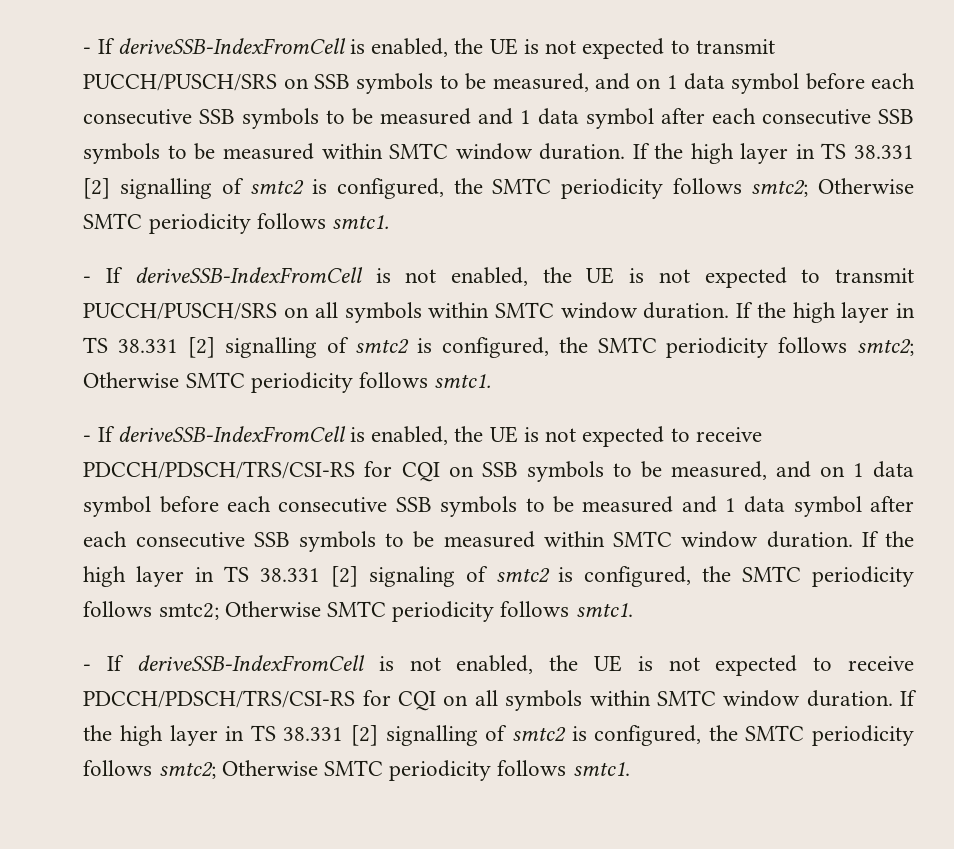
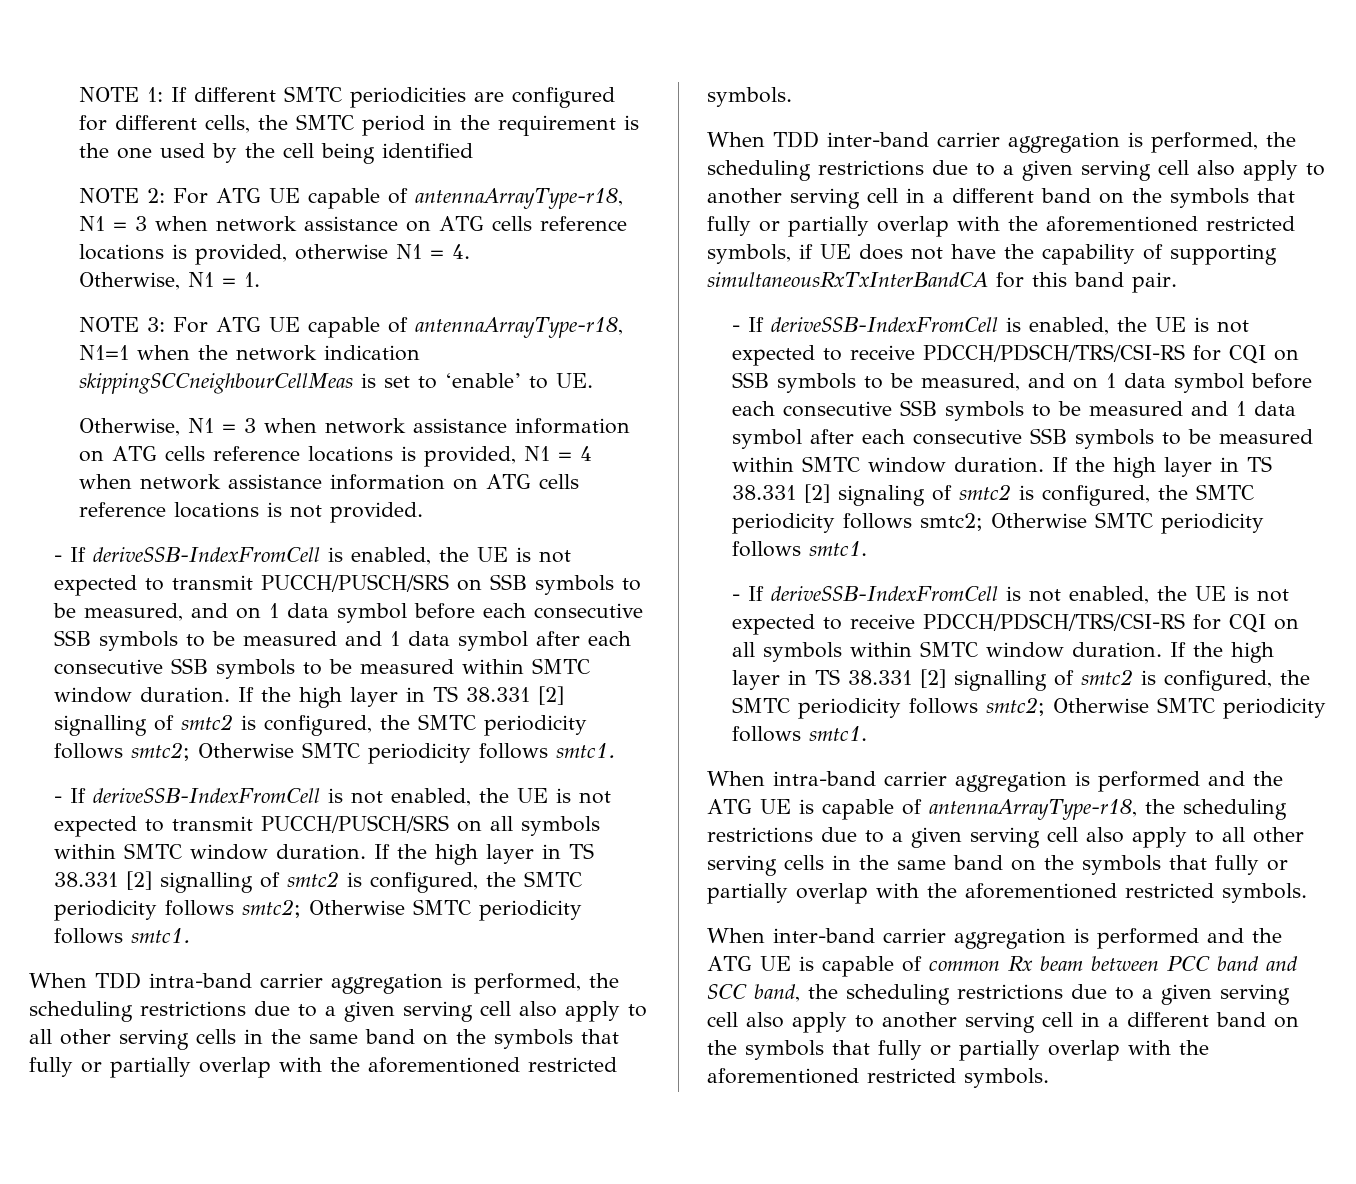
(83, 50) none -> [78,86,615,108] [78,114,639,136] [78,143,473,164] [78,188,623,209] [78,216,627,232] [78,244,470,265] [78,272,260,290] [78,317,623,338] [78,345,420,361] [78,373,593,394] [78,418,630,436] [78,446,592,467] [78,474,579,490] [78,502,423,523] NOTE 1: If different SMTC periodicities are configured for different cells, the SMTC period in the requirement is the one used by the cell being identified // NOTE 2: For ATG UE capable of antennaArrayType-r18, N1 = 3 when network assistance on ATG cells reference locations is provided, otherwise N1 = 4. // Otherwise, N1 = 1. // NOTE 3: For ATG UE capable of antennaArrayType-r18, N1=1 when the network indication skippingSCCneighbourCellMeas is set to ‘enable’ to UE. // Otherwise, N1 = 3 when network assistance information on ATG cells reference locations is provided, N1 = 4 when network assistance information on ATG cells reference locations is not provided. //
(492, 380) none -> [29,972,619,994] [29,1001,647,1022] [29,1029,619,1050] [29,1057,617,1078] [707,87,792,107] [707,131,1296,153] [707,160,1325,181] [707,188,1295,209] [707,216,1295,237] [707,244,1277,265] [707,272,1177,293] // When TDD intra-band carrier aggregation is performed, the scheduling restrictions due to a given serving cell also apply to all other serving cells in the same band on the symbols that fully or partially overlap with the aforementioned restricted symbols. // When TDD inter-band carrier aggregation is performed, the scheduling restrictions due to a given serving cell also apply to another serving cell in a different band on the symbols that fully or partially overlap with the aforementioned restricted symbols, if UE does not have the capability of supporting simultaneousRxTxInterBandCA for this band pair.
(630, 768) none -> [707,771,1283,792] [707,799,1287,820] [707,827,1304,848] [707,855,1288,876] [707,883,1307,904] [707,928,1282,949] [707,956,1298,977] [707,984,1290,1005] [707,1012,1299,1033] [707,1040,1209,1061] [707,1068,1049,1088] // When intra-band carrier aggregation is performed and the ATG UE is capable of antennaArrayType-r18, the scheduling restrictions due to a given serving cell also apply to all other serving cells in the same band on the symbols that fully or partially overlap with the aforementioned restricted symbols. // When inter-band carrier aggregation is performed and the ATG UE is capable of common Rx beam between PCC band and SCC band, the scheduling restrictions due to a given serving cell also apply to another serving cell in a different band on the symbols that fully or partially overlap with the aforementioned restricted symbols.

